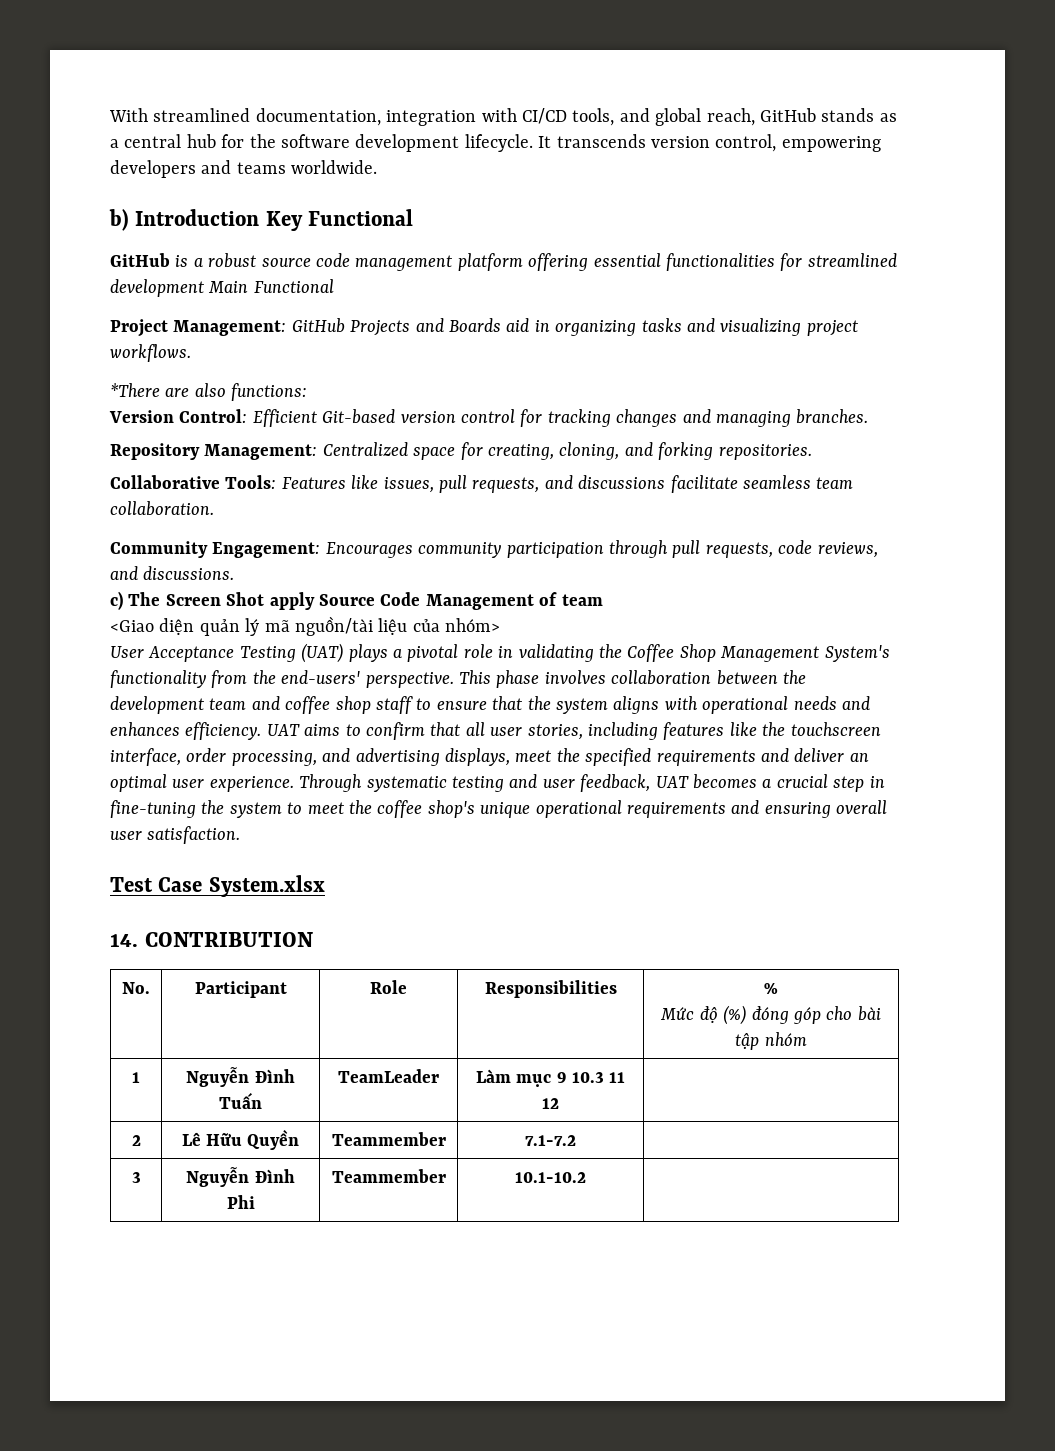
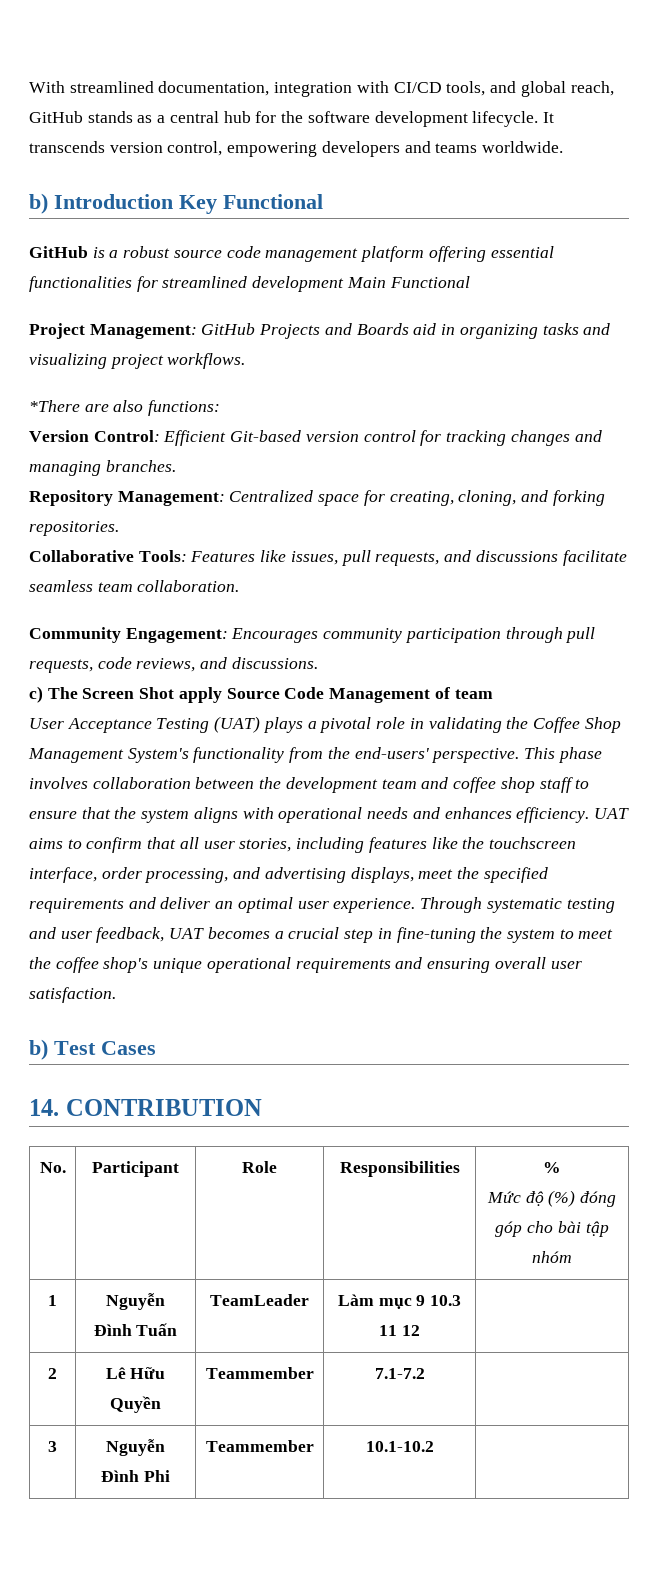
[110,616,501,636] // <Giao diện quản lý mã nguồn/tài liệu của nhóm> -> (493, 694) none
[110,875,325,897] Test Case System.xlsx -> [29,1039,156,1060] b) Test Cases

